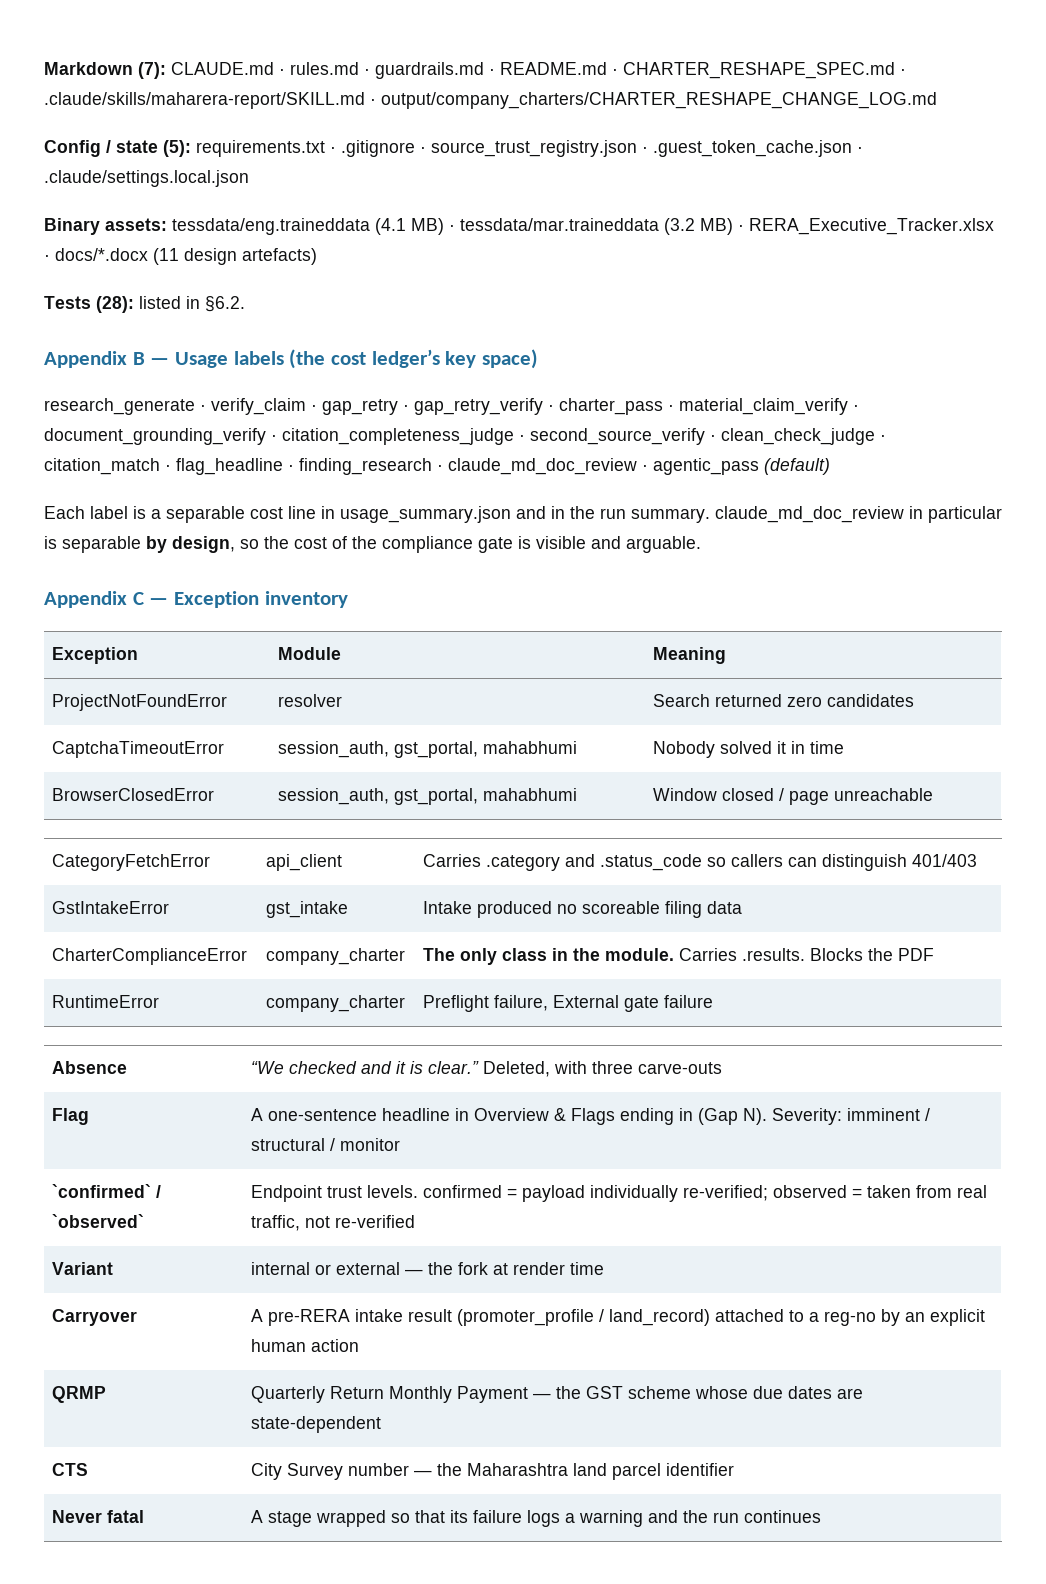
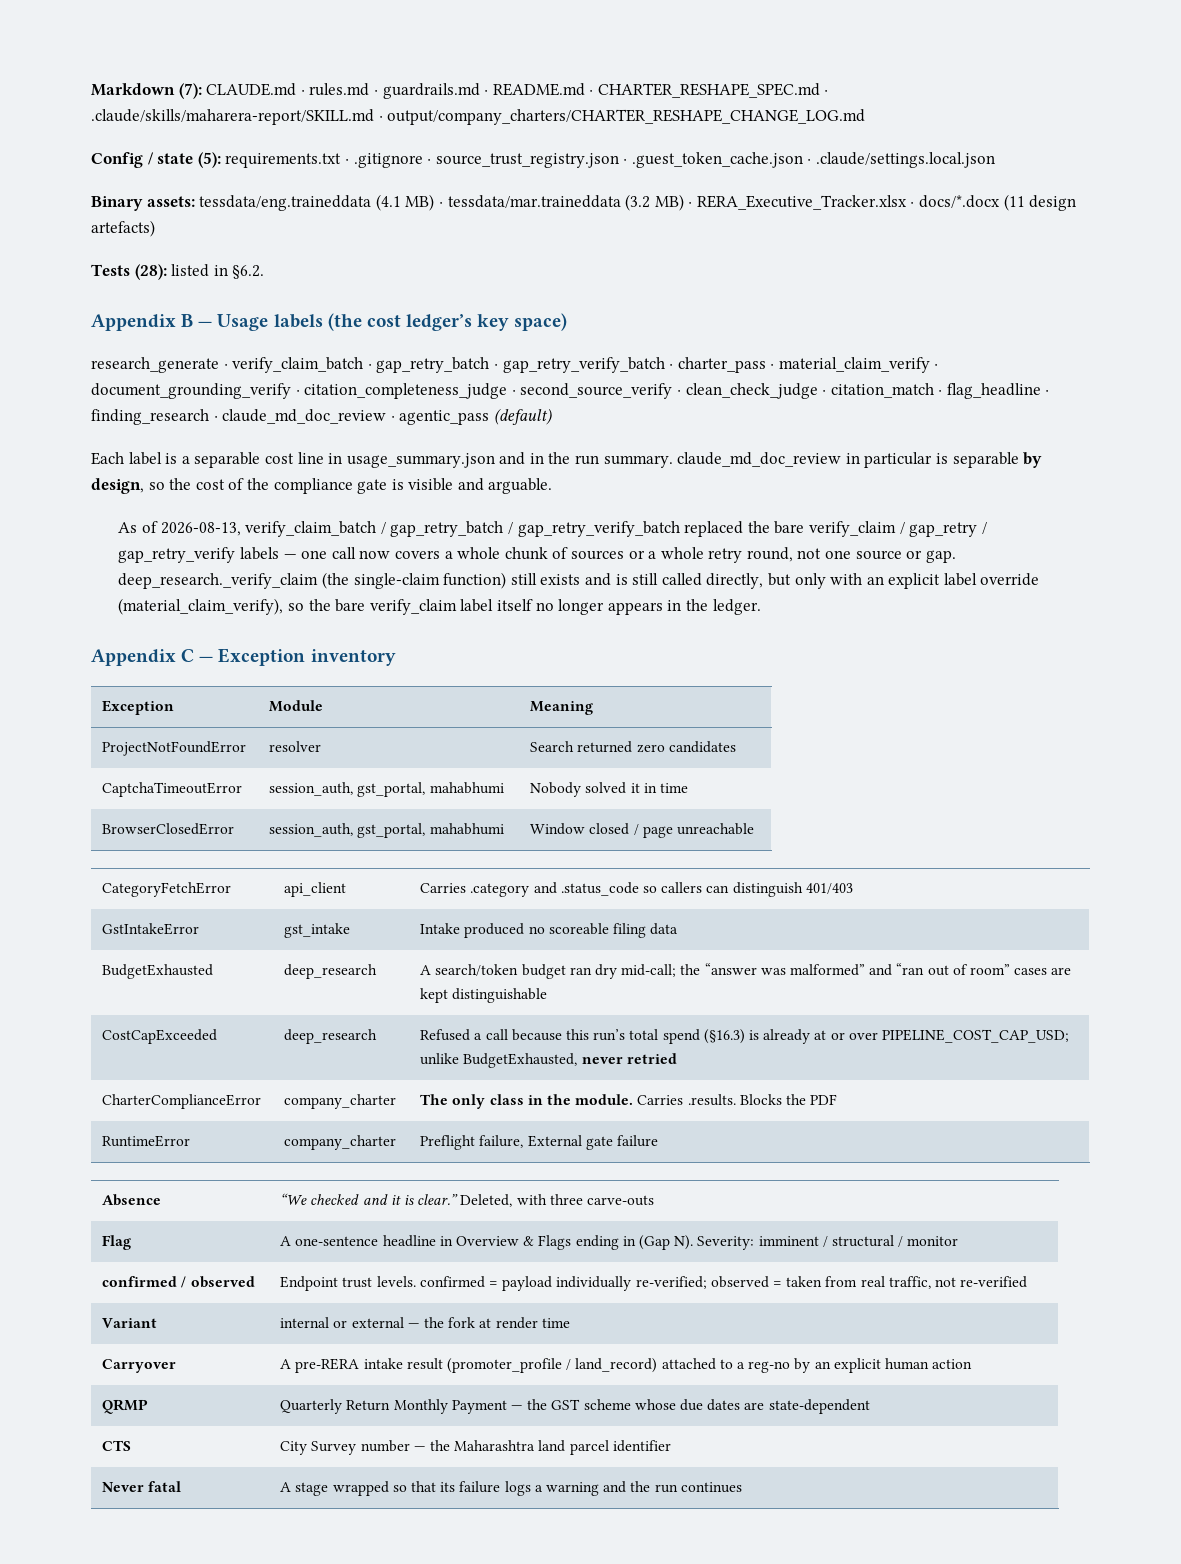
[211,398,543,415] verify_claim · gap_retry · gap_retry_verify -> [232,357,665,373] verify_claim_batch · gap_retry_batch · gap_retry_verify_batch
(701, 544) none -> [118,521,987,537] [118,547,956,563] [118,572,1040,589] [118,598,761,615] // As of 2026-08-13, verify_claim_batch / gap_retry_batch / gap_retry_verify_batch replaced the bare verify_claim / gap_retry / gap_retry_verify labels — one call now covers a whole chunk of sources or a whole retry round, not one source or gap. deep_research._verify_claim (the single-claim function) still exists and is still called directly, but only with an explicit label override (material_claim_verify), so the bare verify_claim label itself no longer appears in the ledger.
(743, 907) none -> [102,964,214,979] [284,964,378,979] [420,963,1072,979] [420,988,548,1003] [102,1029,218,1044] [284,1029,378,1044] [420,1029,1069,1044] [420,1053,677,1068] // BudgetExhausted | deep_research | A search/token budget ran dry mid-call; the “answer was malformed” and “ran out of room” cases are kept distinguishable // CostCapExceeded | deep_research | Refused a call because this run’s total spend (§16.3) is already at or over PIPELINE_COST_CAP_USD; unlike BudgetExhausted, never retried
[52,1184,162,1198] [52,1214,145,1228] `confirmed` / `observed` -> [102,1276,255,1288] confirmed / observed

